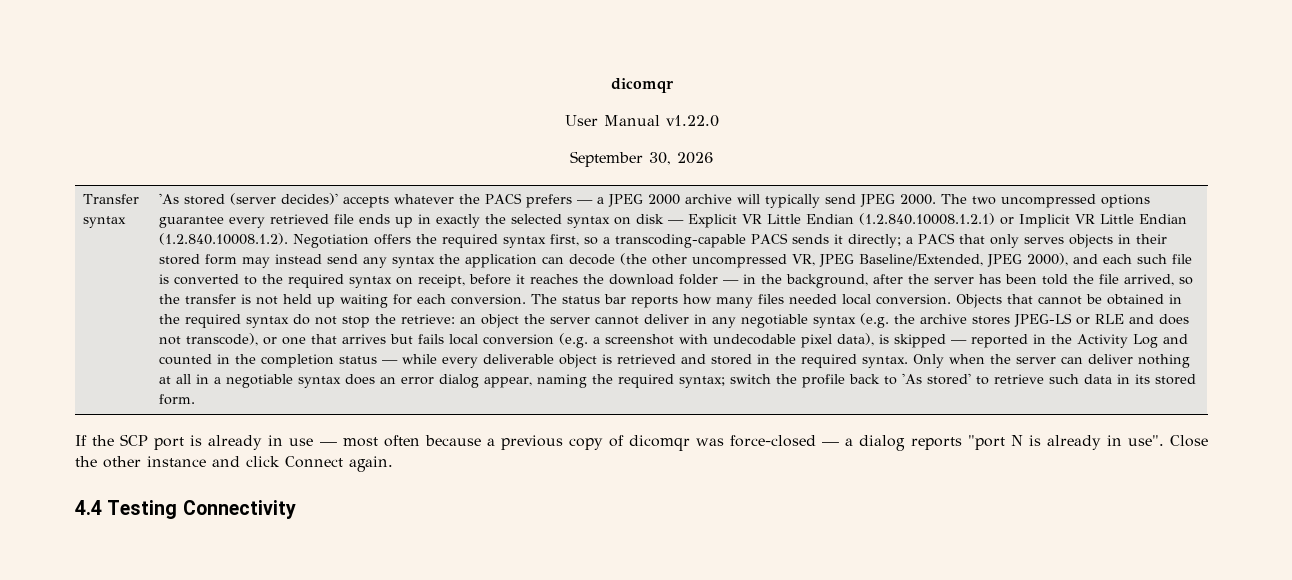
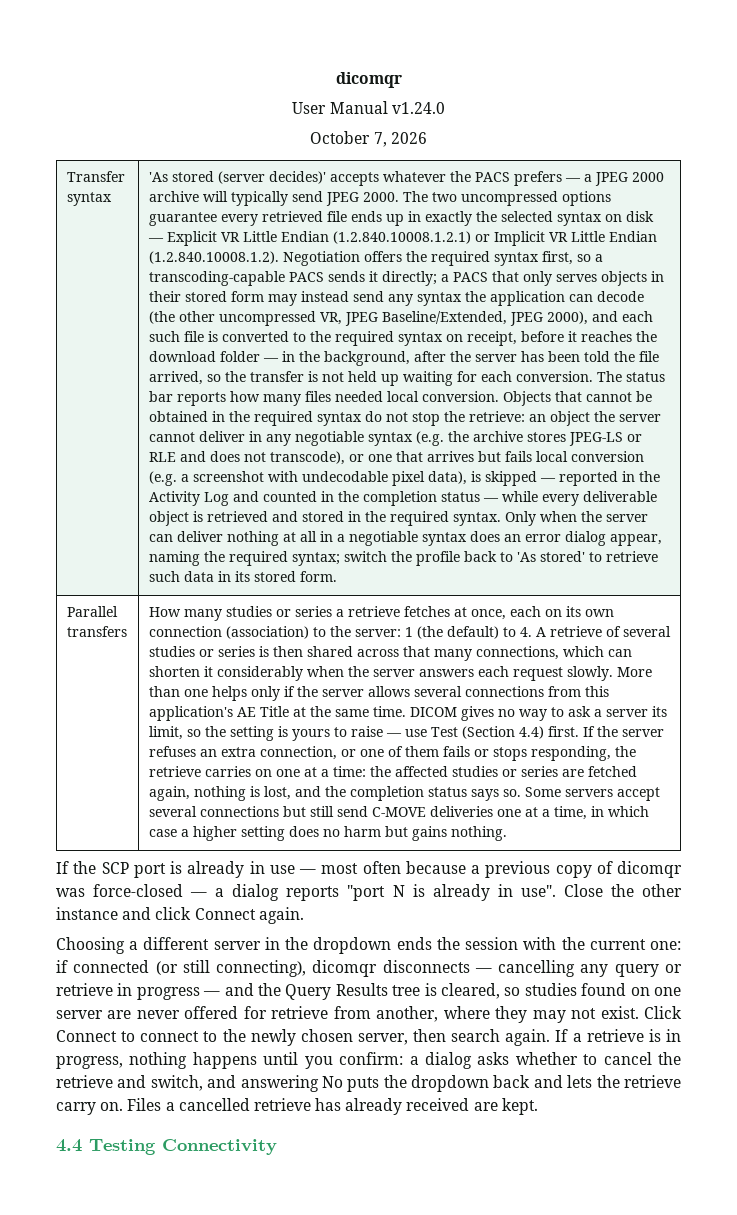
[665,115,719,127] [570,151,671,167] v1.22.0 // September 30, -> [391,102,445,114] [310,131,387,147] v1.24.0 // October 7,
(196, 399) none -> [66,606,118,617] [66,626,127,637] [148,606,614,621] [148,626,671,639] [148,646,632,661] [148,666,652,681] [148,686,609,701] [148,706,667,721] [148,726,664,741] [148,746,636,761] [148,766,637,777] [148,786,660,801] [148,806,649,820] [148,826,507,841] // Parallel transfers | How many studies or series a retrieve fetches at once, each on its own connection (association) to the server: 1 (the default) to 4. A retrieve of several studies or series is then shared across that many connections, which can shorten it considerably when the server answers each request slowly. More than one helps only if the server allows several connections from this application's AE Title at the same time. DICOM gives no way to ask a server its limit, so the setting is yours to raise — use Test (Section 4.4) first. If the server refuses an extra connection, or one of them fails or stops responding, the retrieve carries on one at a time: the affected studies or series are fetched again, nothing is lost, and the completion status says so. Some servers accept several connections but still send C-MOVE deliveries one at a time, in which case a higher setting does no harm but gains nothing.
(393, 464) none -> [56,937,681,954] [56,960,682,977] [56,983,681,1000] [56,1006,682,1023] [56,1029,681,1046] [56,1052,681,1069] [56,1075,681,1092] [56,1098,538,1115] // Choosing a different server in the dropdown ends the session with the current one: if connected (or still connecting), dicomqr disconnects — cancelling any query or retrieve in progress — and the Query Results tree is cleared, so studies found on one server are never offered for retrieve from another, where they may not exist. Click Connect to connect to the newly chosen server, then search again. If a retrieve is in progress, nothing happens until you confirm: a dialog asks whether to cancel the retrieve and switch, and answering No puts the dropdown back and lets the retrieve carry on. Files a cancelled retrieve has already received are kept.

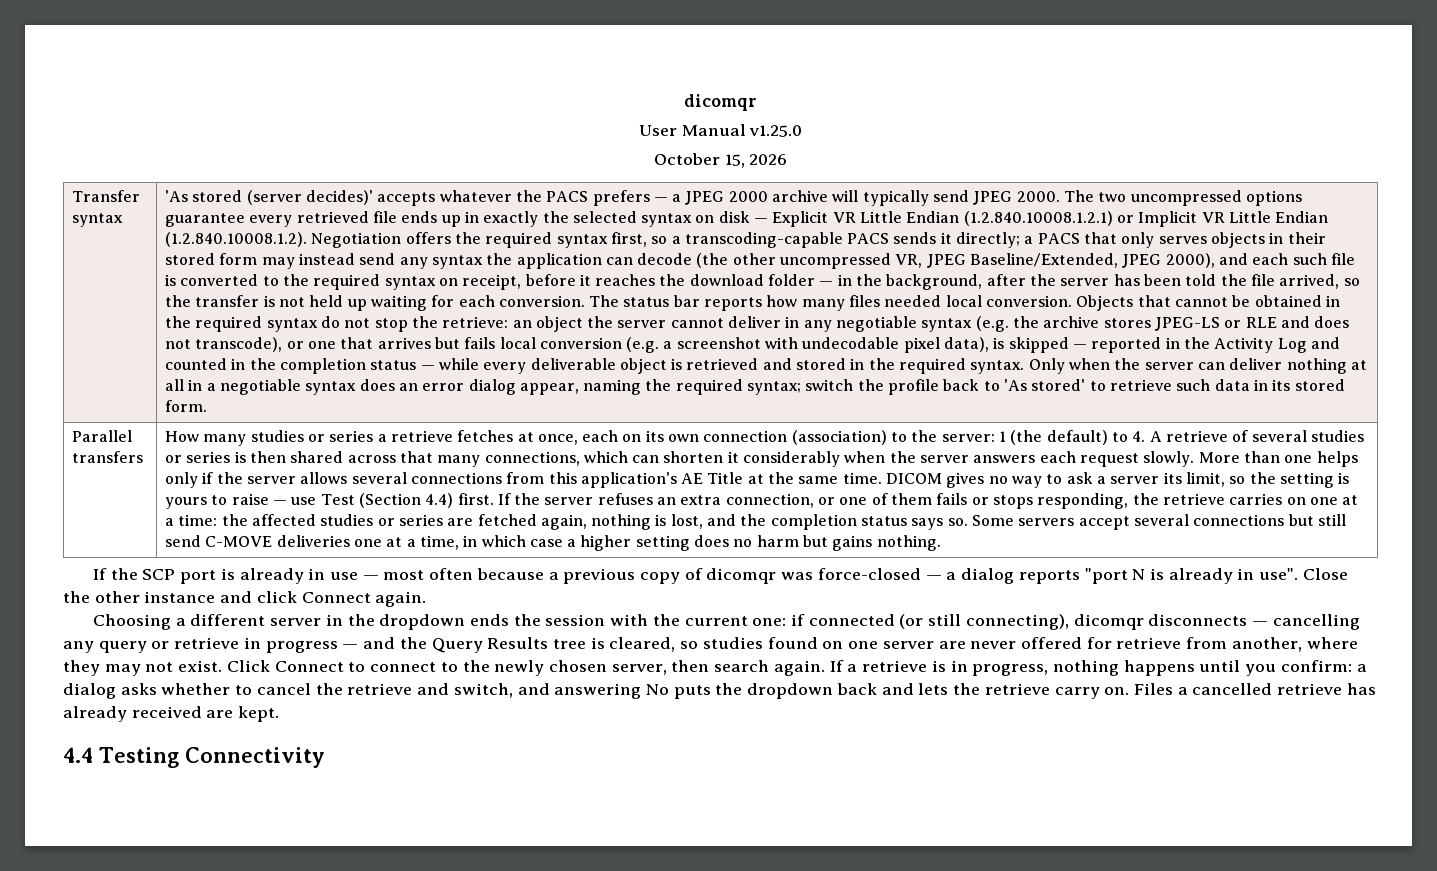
[391,102,445,114] v1.24.0 -> [749,125,803,137] v1.25.0
[373,132,387,147] 7, -> [724,154,745,168] 15,

